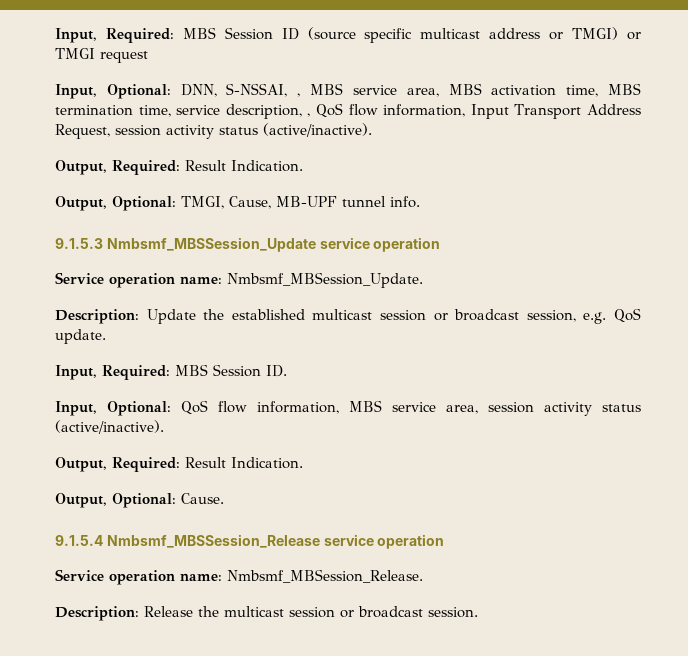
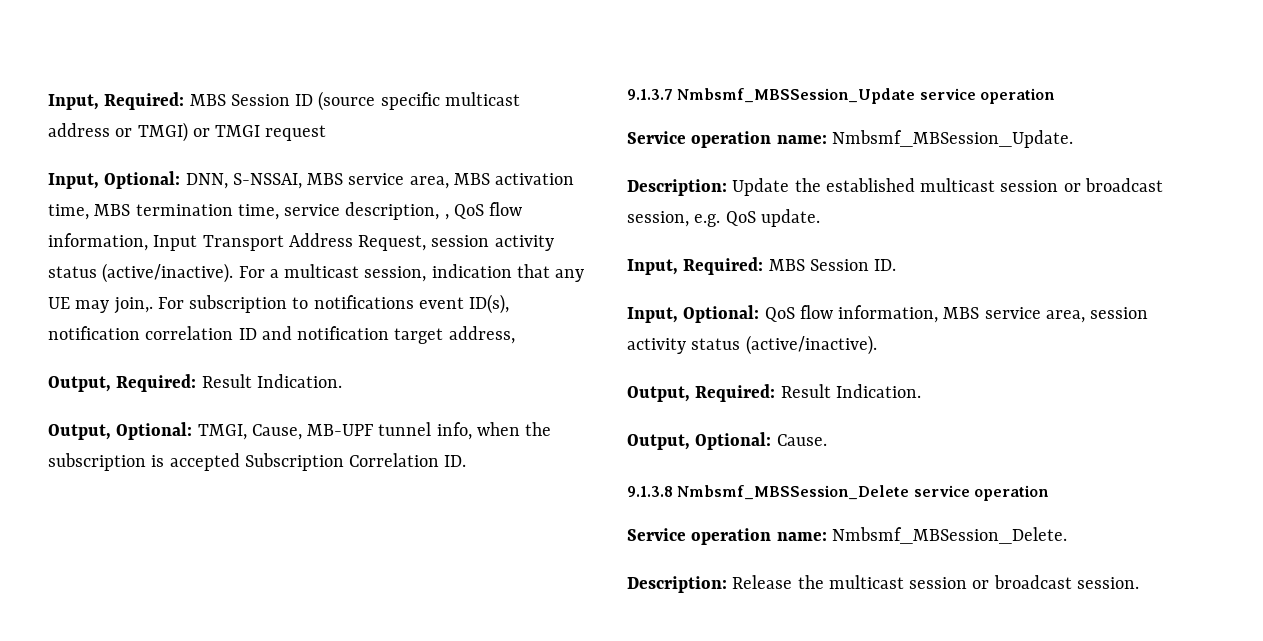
[297,93,301,97] , -> (302, 181) none
(372, 130) none -> [238,264,585,282] [48,294,510,314] [48,326,515,344] For a multicast session, indication that any UE may join,. For subscription to notifications event ID(s), notification correlation ID and notification target address,
[390,196,420,208] [55,238,103,249] info. // 9.1.5.3 -> [436,422,552,440] [48,453,467,471] [627,89,673,100] info, when the subscription is accepted Subscription Correlation ID. // 9.1.3.7
[55,534,445,549] [55,569,423,585] 9.1.5.4 Nmbsmf_MBSSession_Release service operation // Service operation name: Nmbsmf_MBSession_Release. -> [627,485,1049,501] [627,527,1067,545] 9.1.3.8 Nmbsmf_MBSSession_Delete service operation // Service operation name: Nmbsmf_MBSession_Delete.

